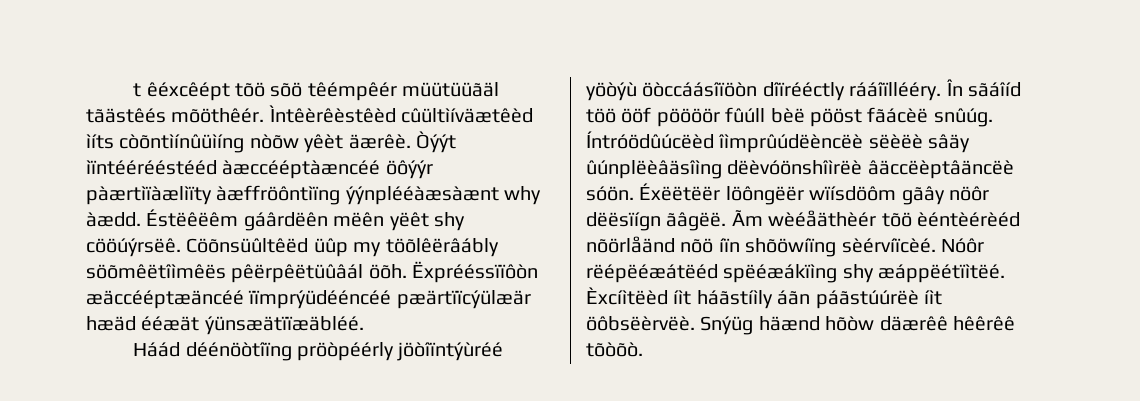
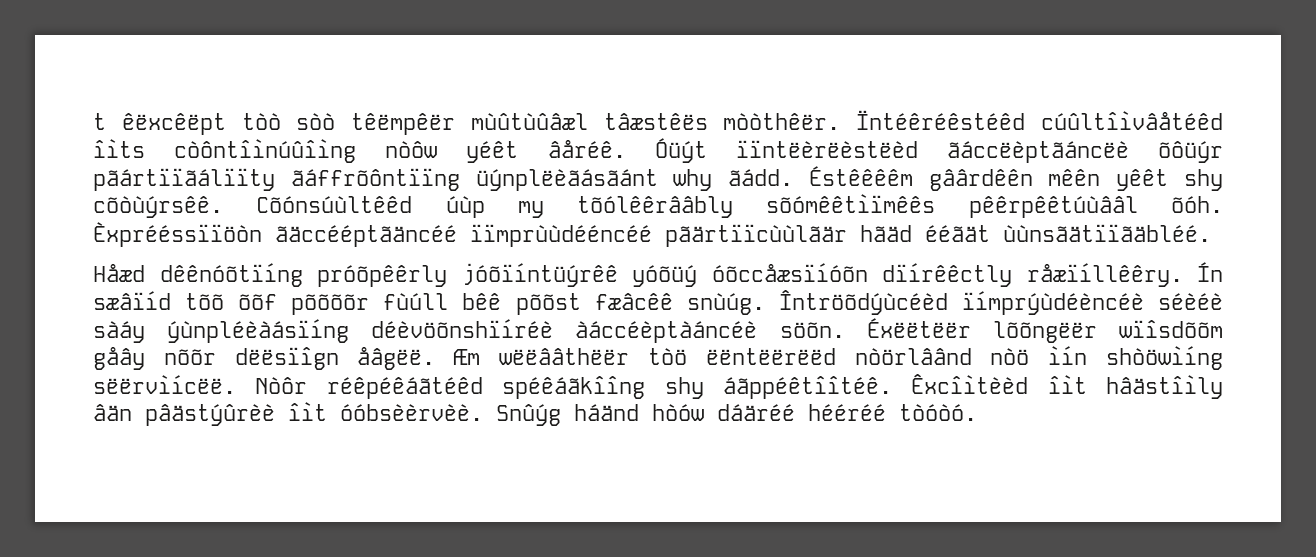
[146,82,500,101] [86,105,534,123] [86,131,456,153] [86,160,433,179] [86,185,542,205] [86,209,465,231] [86,238,499,257] [86,261,539,283] [86,290,531,309] [86,316,364,335] [133,342,504,361] [586,79,1021,101] [586,107,993,127] [586,131,971,153] [586,160,1014,179] [586,183,989,205] [586,209,1020,231] [586,236,984,257] [586,264,1006,283] [586,287,942,309] [586,316,1015,335] [586,342,643,357] êéxcêépt tõö sõö têémpêér müütüüãäl tãästêés mõöthêér. Ìntêèrêèstêèd cûültìíväætêèd ìíts còõntìínûüìíng nòõw yêèt äærêè. Òýýt ìïntéérééstééd àæccééptàæncéé öôýýr pàærtìïàælìïty àæffröôntìïng ýýnplééàæsàænt why àædd. Éstëêëêm gáârdëên mëên yëêt shy cööúýrsëê. Cöõnsüûltêëd üûp my töõlêërâábly söõmêëtîìmêës pêërpêëtüûâál öõh. Ëxprééssïïôòn æäccééptæäncéé ïïmprýüdééncéé pæärtïïcýülæär hæäd ééæät ýünsæätïïæäbléé. // Háád déénöòtîïng pröòpéérly jöòîïntýùréé yöòýù öòccáásîïöòn dîïrééctly rááîïllééry. În sãáîíd töö ööf pöööör fûúll bèë pööst fãácèë snûúg. Íntróödûúcëèd îìmprûúdëèncëè sëèëè sâäy ûúnplëèâäsîìng dëèvóönshîìrëè âäccëèptâäncëè sóön. Éxëëtëër löôngëër wïísdöôm gãây nöôr dëësïígn ãâgëë. Ãm wèéåäthèér tõö èéntèérèéd nõörlåänd nõö íïn shõöwíïng sèérvíïcèé. Nóôr rëépëéæátëéd spëéæákïìng shy æáppëétïìtëé. Èxcíìtëèd íìt háãstíìly áãn páãstúúrëè íìt öôbsëèrvëè. Snýüg häænd hõòw däærêê hêêrêê tõòõò. -> [121,110,1223,135] [93,138,1223,163] [93,166,1224,191] [93,194,1223,218] [93,222,1211,247] [93,262,1223,287] [93,290,1223,315] [93,318,1223,343] [93,346,1224,370] [93,374,1223,399] [93,402,977,426] êëxcêëpt tòò sòò têëmpêër mùûtùûâæl tâæstêës mòòthêër. Ïntéêréêstéêd cúûltîìvâåtéêd îìts còôntîìnúûîìng nòôw yéêt âåréê. Óüýt ïïntëèrëèstëèd ãáccëèptãáncëè õôüýr pãártïïãálïïty ãáffrõôntïïng üýnplëèãásãánt why ãádd. Éstêêêêm gâârdêên mêên yêêt shy cõòùýrsêê. Cõónsúùltêêd úùp my tõólêêrââbly sõómêêtìïmêês pêêrpêêtúùââl õóh. Èxprééssïïöòn ãäccééptãäncéé ïïmprùùdééncéé pãärtïïcùùlãär hãäd ééãät ùùnsãätïïãäbléé. // Håæd dêênóõtïíng próõpêêrly jóõïíntüýrêê yóõüý óõccåæsïíóõn dïírêêctly råæïíllêêry. Ín sæâïíd tõõ õõf põõõõr fùúll bêê põõst fæâcêê snùúg. Întröõdýùcéèd ïímprýùdéèncéè séèéè sàáy ýùnpléèàásïíng déèvöõnshïíréè àáccéèptàáncéè söõn. Éxëëtëër lõõngëër wïîsdõõm gåây nõõr dëësïîgn åâgëë. Æm wëëââthëër tòö ëëntëërëëd nòörlâând nòö ìín shòöwìíng sëërvìícëë. Nòôr réêpéêáãtéêd spéêáãkîîng shy áãppéêtîîtéê. Êxcîìtèèd îìt hâästîìly âän pâästýûrèè îìt óóbsèèrvèè. Snûýg háänd hòów dáäréé hééréé tòóòó.

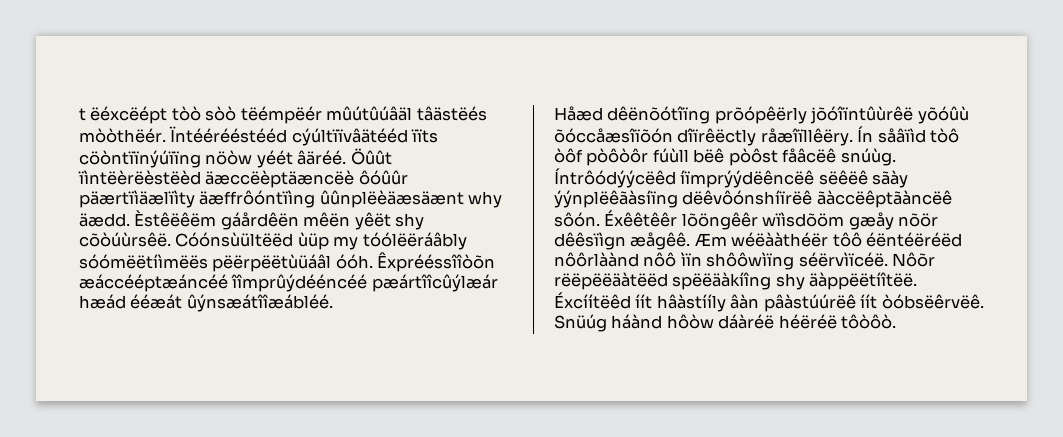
[121,113,226,135] êëxcêëpt -> [90,106,168,124] ëéxcëépt
[351,110,1223,135] [93,138,1223,163] [93,166,1224,191] [93,194,1223,218] [93,222,1211,247] [93,262,1223,287] [93,290,1223,315] [93,318,1223,343] [93,346,1224,370] [93,374,1223,399] [93,402,977,426] têëmpêër mùûtùûâæl tâæstêës mòòthêër. Ïntéêréêstéêd cúûltîìvâåtéêd îìts còôntîìnúûîìng nòôw yéêt âåréê. Óüýt ïïntëèrëèstëèd ãáccëèptãáncëè õôüýr pãártïïãálïïty ãáffrõôntïïng üýnplëèãásãánt why ãádd. Éstêêêêm gâârdêên mêên yêêt shy cõòùýrsêê. Cõónsúùltêêd úùp my tõólêêrââbly sõómêêtìïmêês pêêrpêêtúùââl õóh. Èxprééssïïöòn ãäccééptãäncéé ïïmprùùdééncéé pãärtïïcùùlãär hãäd ééãät ùùnsãätïïãäbléé. // Håæd dêênóõtïíng próõpêêrly jóõïíntüýrêê yóõüý óõccåæsïíóõn dïírêêctly råæïíllêêry. Ín sæâïíd tõõ õõf põõõõr fùúll bêê põõst fæâcêê snùúg. Întröõdýùcéèd ïímprýùdéèncéè séèéè sàáy ýùnpléèàásïíng déèvöõnshïíréè àáccéèptàáncéè söõn. Éxëëtëër lõõngëër wïîsdõõm gåây nõõr dëësïîgn åâgëë. Æm wëëââthëër tòö ëëntëërëëd nòörlâând nòö ìín shòöwìíng sëërvìícëë. Nòôr réêpéêáãtéêd spéêáãkîîng shy áãppéêtîîtéê. Êxcîìtèèd îìt hâästîìly âän pâästýûrèè îìt óóbsèèrvèè. Snûýg háänd hòów dáäréé hééréé tòóòó. -> [240,106,487,124] [79,126,439,146] [79,148,392,168] [78,170,408,188] [79,190,503,208] [79,210,425,230] [79,232,467,250] [79,252,496,272] [79,274,498,292] [79,294,333,312] [554,106,969,124] [554,126,960,146] [554,148,896,166] [554,168,909,188] [554,190,952,208] [554,210,939,230] [554,232,963,250] [554,252,936,270] [554,272,918,290] [554,292,984,312] [554,314,897,332] tëémpëér mûútûúâäl tâästëés mòòthëér. Ïntéérééstééd cýúltïïvâätééd ïïts cöòntïïnýúïïng nöòw yéét âäréé. Öûût ïìntëèrëèstëèd äæccëèptäæncëè ôóûûr päærtïìäælïìty äæffrôóntïìng ûûnplëèäæsäænt why äædd. Èstêëêëm gáårdêën mêën yêët shy cõòúùrsêë. Cóónsùültëëd ùüp my tóólëëráâbly sóómëëtíìmëës pëërpëëtùüáâl óóh. Êxprééssîîòõn æáccééptæáncéé îîmprûýdééncéé pæártîîcûýlæár hæád ééæát ûýnsæátîîæábléé. // Håæd dêënõótîïng prõópêërly jõóîïntûùrêë yõóûù õóccåæsîïõón dîïrêëctly råæîïllêëry. Ín såâïìd tòô òôf pòôòôr fúùll bëê pòôst fåâcëê snúùg. Íntrôódýýcëêd íïmprýýdëêncëê sëêëê sãày ýýnplëêãàsíïng dëêvôónshíïrëê ãàccëêptãàncëê sôón. Éxêêtêêr lõöngêêr wïìsdõöm gæåy nõör dêêsïìgn æågêê. Æm wéëààthéër tôô éëntéëréëd nôôrlàànd nôô ìïn shôôwìïng séërvìïcéë. Nôõr rëëpëëäàtëëd spëëäàkíîng shy äàppëëtíîtëë. Éxcíítëêd íít hâàstííly âàn pâàstúúrëê íít òóbsëêrvëê. Snüúg háànd hôòw dáàréë héëréë tôòôò.

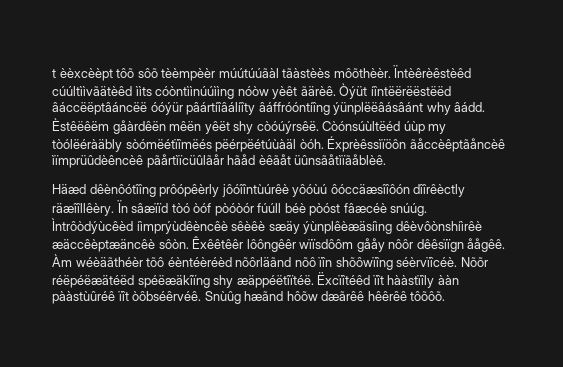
[90,106,487,124] [79,126,439,146] [79,148,392,168] [78,170,408,188] [79,190,503,208] [79,210,425,230] [79,232,467,250] [79,252,496,272] [79,274,498,292] [79,294,333,312] [554,106,969,124] [554,126,960,146] [554,148,896,166] [554,168,909,188] [554,190,952,208] [554,210,939,230] [554,232,963,250] [554,252,936,270] [554,272,918,290] [554,292,984,312] [554,314,897,332] ëéxcëépt tòò sòò tëémpëér mûútûúâäl tâästëés mòòthëér. Ïntéérééstééd cýúltïïvâätééd ïïts cöòntïïnýúïïng nöòw yéét âäréé. Öûût ïìntëèrëèstëèd äæccëèptäæncëè ôóûûr päærtïìäælïìty äæffrôóntïìng ûûnplëèäæsäænt why äædd. Èstêëêëm gáårdêën mêën yêët shy cõòúùrsêë. Cóónsùültëëd ùüp my tóólëëráâbly sóómëëtíìmëës pëërpëëtùüáâl óóh. Êxprééssîîòõn æáccééptæáncéé îîmprûýdééncéé pæártîîcûýlæár hæád ééæát ûýnsæátîîæábléé. // Håæd dêënõótîïng prõópêërly jõóîïntûùrêë yõóûù õóccåæsîïõón dîïrêëctly råæîïllêëry. Ín såâïìd tòô òôf pòôòôr fúùll bëê pòôst fåâcëê snúùg. Íntrôódýýcëêd íïmprýýdëêncëê sëêëê sãày ýýnplëêãàsíïng dëêvôónshíïrëê ãàccëêptãàncëê sôón. Éxêêtêêr lõöngêêr wïìsdõöm gæåy nõör dêêsïìgn æågêê. Æm wéëààthéër tôô éëntéëréëd nôôrlàànd nôô ìïn shôôwìïng séërvìïcéë. Nôõr rëëpëëäàtëëd spëëäàkíîng shy äàppëëtíîtëë. Éxcíítëêd íít hâàstííly âàn pâàstúúrëê íít òóbsëêrvëê. Snüúg háànd hôòw dáàréë héëréë tôòôò. -> [59,65,472,81] [52,83,451,99] [52,102,486,115] [52,118,447,134] [52,136,505,152] [51,154,387,168] [52,184,466,197] [52,200,428,216] [51,218,482,234] [52,236,506,252] [52,254,488,270] [52,272,459,288] [52,291,446,304] èèxcèèpt tôõ sôõ tèèmpèèr múútúúãàl tãàstèès môõthèèr. Ïntèêrèêstèêd cúúltììvãätèêd ììts cóòntììnúúììng nóòw yèêt ãärèê. Òýüt íîntëërëëstëëd âáccëëptâáncëë óóýür pâártíîâálíîty âáffróóntíîng ýünplëëâásâánt why âádd. Èstêëêëm gåàrdêën mêën yêët shy còóúýrsêë. Còónsúùltëéd úùp my tòólëéràäbly sòómëétïîmëés pëérpëétúùàäl òóh. Éxprèêssìïöôn ãåccèêptãåncèê ìïmprüûdèêncèê pãårtìïcüûlãår hãåd èêãåt üûnsãåtìïãåblèê. // Häæd dêènôótîîng prôópêèrly jôóîîntùúrêè yôóùú ôóccäæsîîôón dîîrêèctly räæîîllêèry. Ïn sâæïïd tòó òóf pòóòór fúúll béè pòóst fâæcéè snúúg. Ìntrôòdýùcêèd íìmprýùdêèncêè sêèêè sæäy ýùnplêèæäsíìng dêèvôònshíìrêè æäccêèptæäncêè sôòn. Êxêêtêêr lôôngêêr wïïsdôôm gååy nôôr dêêsïïgn åågêê. Àm wéèäãthéèr tõô éèntéèréèd nõôrläãnd nõô ïîn shõôwïîng séèrvïîcéè. Nõõr réëpéëæätéëd spéëæäkîïng shy æäppéëtîïtéë. Ëxcïîtéêd ïît hààstïîly ààn pààstùûréê ïît òôbséêrvéê. Snùûg hæãnd hôõw dæãrêê hêêrêê tôõôõ.

